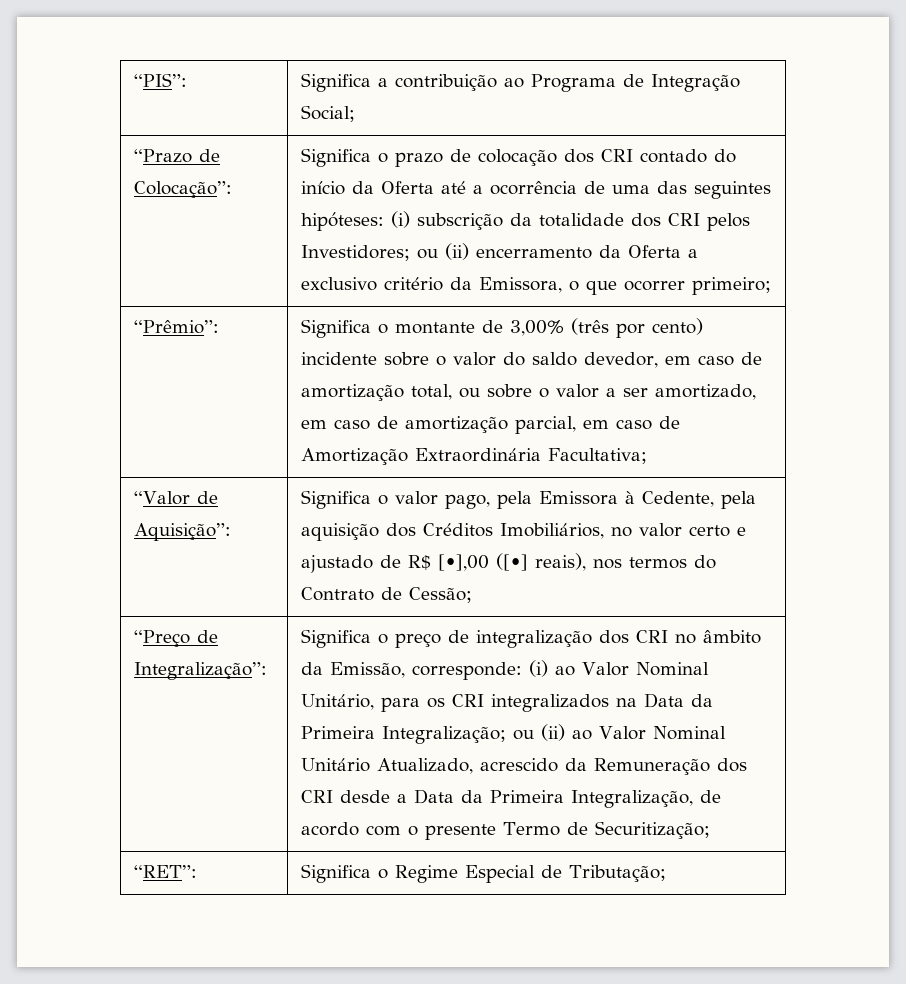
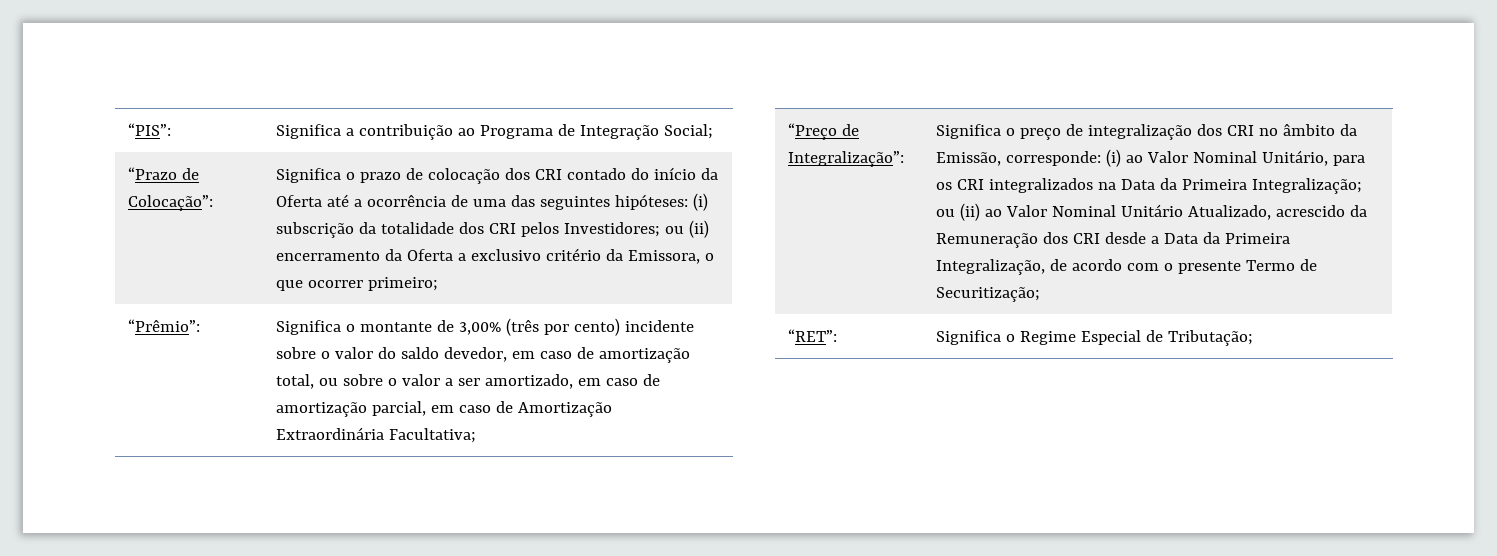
[134,491,219,505] [134,523,232,541] [301,490,757,509] [301,523,747,541] [301,553,717,573] [301,587,473,603] // “Valor de Aquisição”: | Significa o valor pago, pela Emissora à Cedente, pela aquisição dos Créditos Imobiliários, no valor certo e ajustado de R$ [•],00 ([•] reais), nos termos do Contrato de Cessão; -> (477, 435) none

